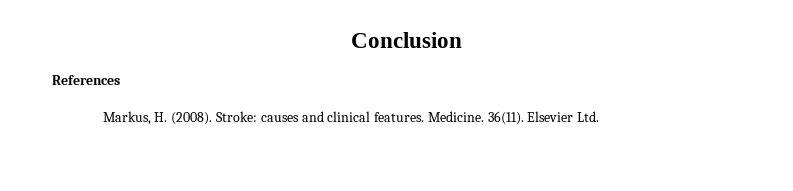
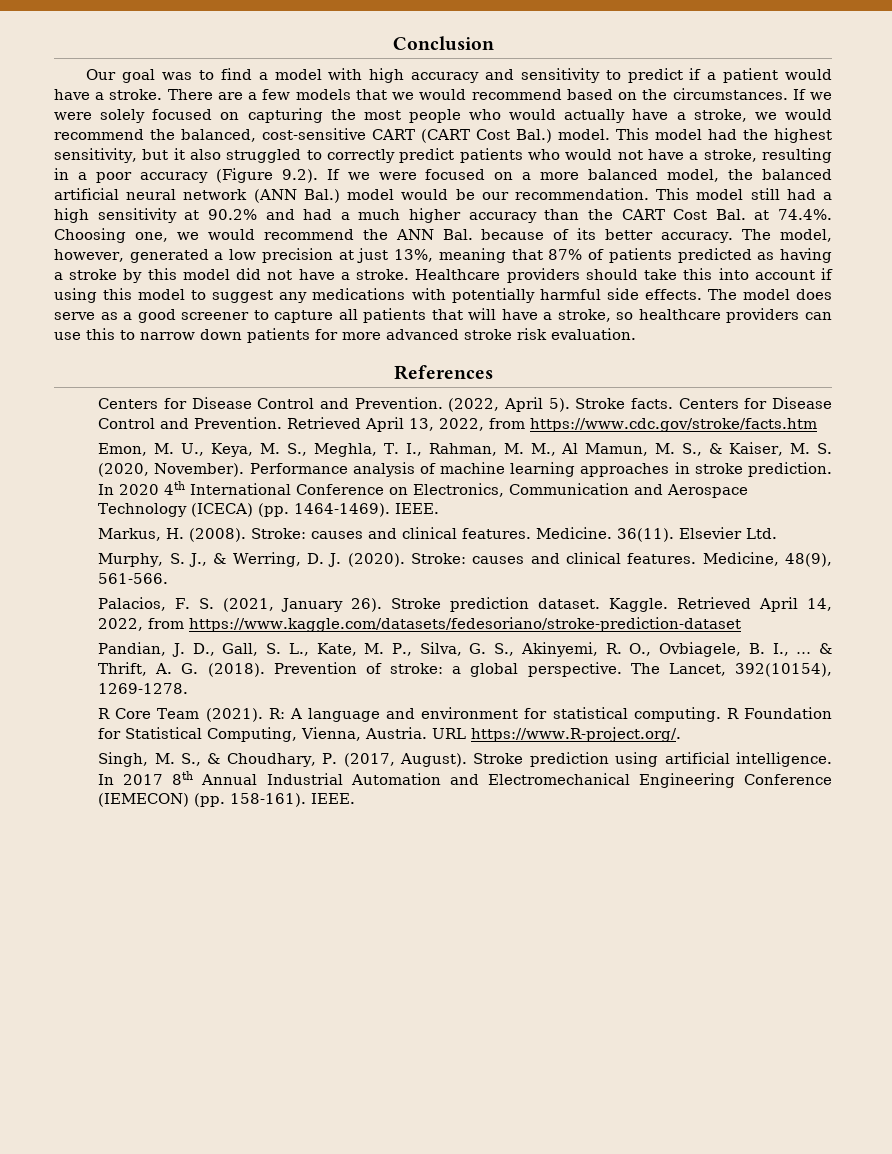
[52,75,120,85] References -> [86,68,833,83] [54,88,833,100] [54,108,832,123] [54,128,832,143] [54,148,833,163] [54,168,832,183] [54,188,832,203] [54,208,832,223] [54,228,832,243] [54,248,832,263] [54,268,834,283] [54,288,832,303] [54,308,832,323] [54,328,636,343] [393,365,493,380] [98,397,832,412] [98,417,818,432] [98,442,833,457] [98,462,833,477] [98,481,749,498] [98,503,440,517] Our goal was to find a model with high accuracy and sensitivity to predict if a patient would have a stroke. There are a few models that we would recommend based on the circumstances. If we were solely focused on capturing the most people who would actually have a stroke, we would recommend the balanced, cost-sensitive CART (CART Cost Bal.) model. This model had the highest sensitivity, but it also struggled to correctly predict patients who would not have a stroke, resulting in a poor accuracy (Figure 9.2). If we were focused on a more balanced model, the balanced artificial neural network (ANN Bal.) model would be our recommendation. This model still had a high sensitivity at 90.2% and had a much higher accuracy than the CART Cost Bal. at 74.4%. Choosing one, we would recommend the ANN Bal. because of its better accuracy. The model, however, generated a low precision at just 13%, meaning that 87% of patients predicted as having a stroke by this model did not have a stroke. Healthcare providers should take this into account if using this model to suggest any medications with potentially harmful side effects. The model does serve as a good screener to capture all patients that will have a stroke, so healthcare providers can use this to narrow down patients for more advanced stroke risk evaluation. // References // Centers for Disease Control and Prevention. (2022, April 5). Stroke facts. Centers for Disease Control and Prevention. Retrieved April 13, 2022, from https://www.cdc.gov/stroke/facts.htm // Emon, M. U., Keya, M. S., Meghla, T. I., Rahman, M. M., Al Mamun, M. S., & Kaiser, M. S. (2020, November). Performance analysis of machine learning approaches in stroke prediction. In 2020 4th International Conference on Electronics, Communication and Aerospace Technology (ICECA) (pp. 1464-1469). IEEE.
(600, 116) none -> [98,552,832,567] [98,573,169,584] [98,597,833,612] [98,617,742,632] [98,642,833,657] [98,662,832,677] [98,683,189,694] [98,707,832,722] [98,727,682,742] [98,752,832,767] [98,771,832,788] [98,793,356,807] // Murphy, S. J., & Werring, D. J. (2020). Stroke: causes and clinical features. Medicine, 48(9), 561-566. // Palacios, F. S. (2021, January 26). Stroke prediction dataset. Kaggle. Retrieved April 14, 2022, from https://www.kaggle.com/datasets/fedesoriano/stroke-prediction-dataset // Pandian, J. D., Gall, S. L., Kate, M. P., Silva, G. S., Akinyemi, R. O., Ovbiagele, B. I., … & Thrift, A. G. (2018). Prevention of stroke: a global perspective. The Lancet, 392(10154), 1269-1278. // R Core Team (2021). R: A language and environment for statistical computing. R Foundation for Statistical Computing, Vienna, Austria. URL https://www.R-project.org/. // Singh, M. S., & Choudhary, P. (2017, August). Stroke prediction using artificial intelligence. In 2017 8th Annual Industrial Automation and Electromechanical Engineering Conference (IEMECON) (pp. 158-161). IEEE.

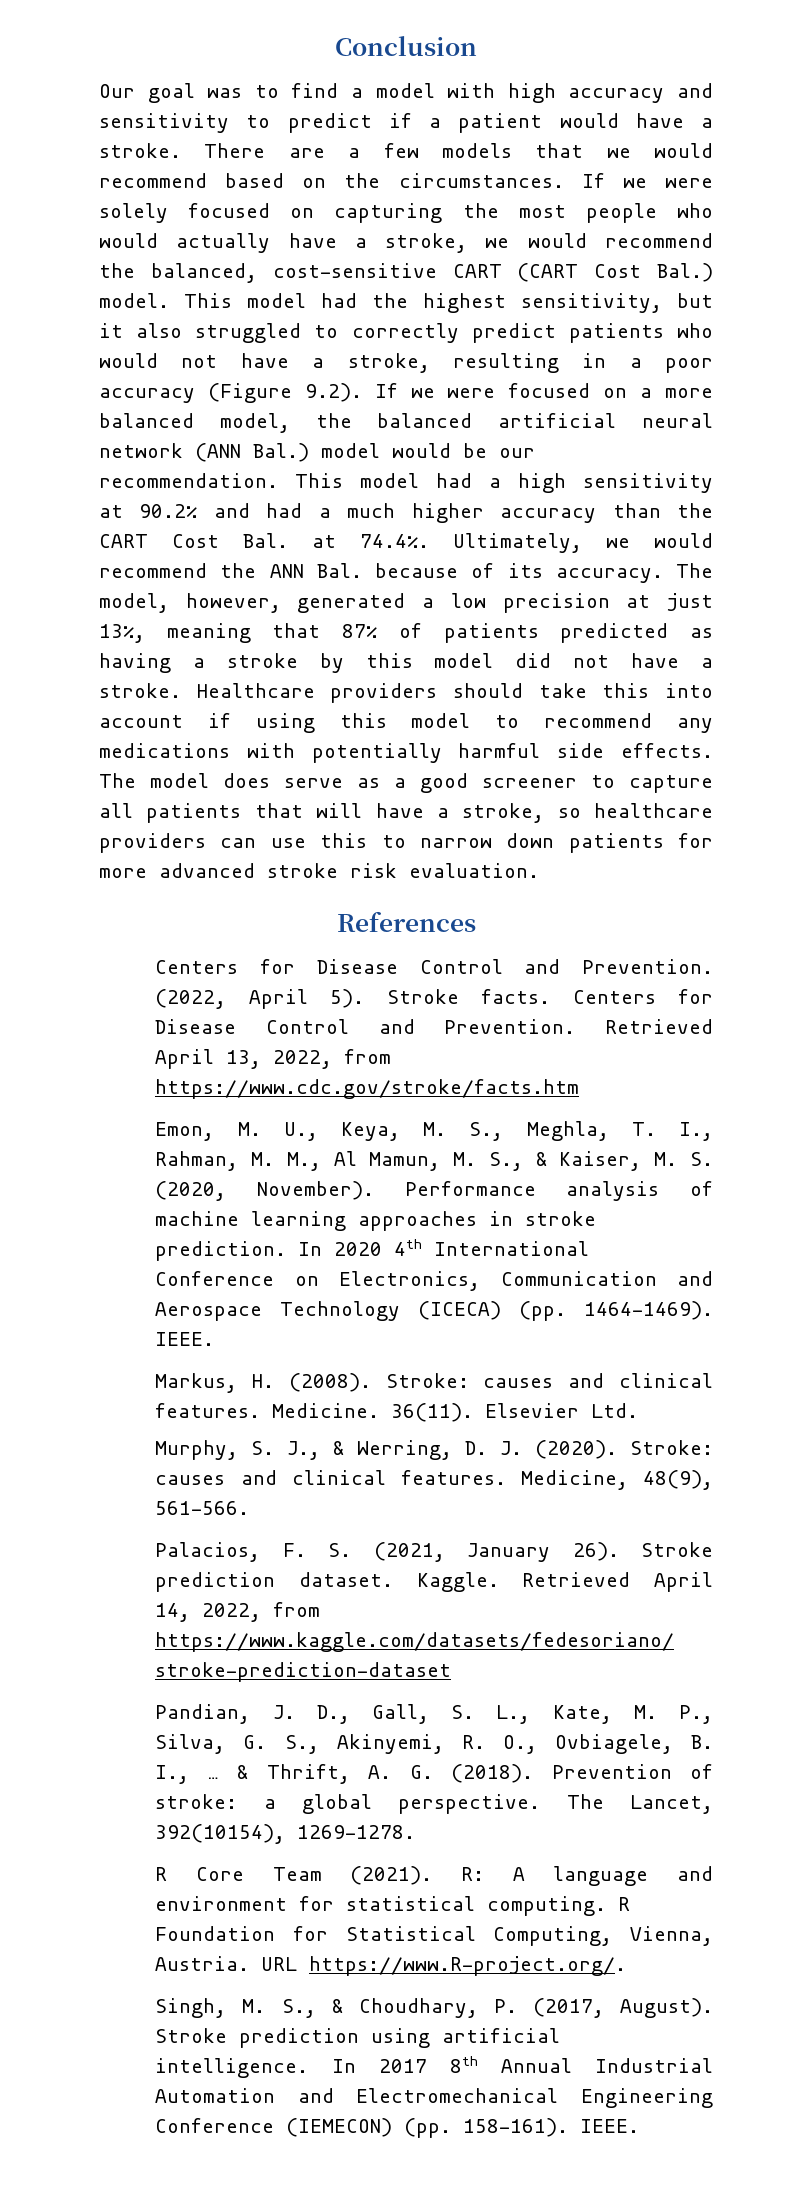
[750,188,780,200] still -> (419, 480) none
[54,228,168,243] Choosing one, -> [453,533,582,553] Ultimately,
[605,229,654,240] better -> (543, 570) none
[212,290,274,303] suggest -> [544,713,653,728] recommend

